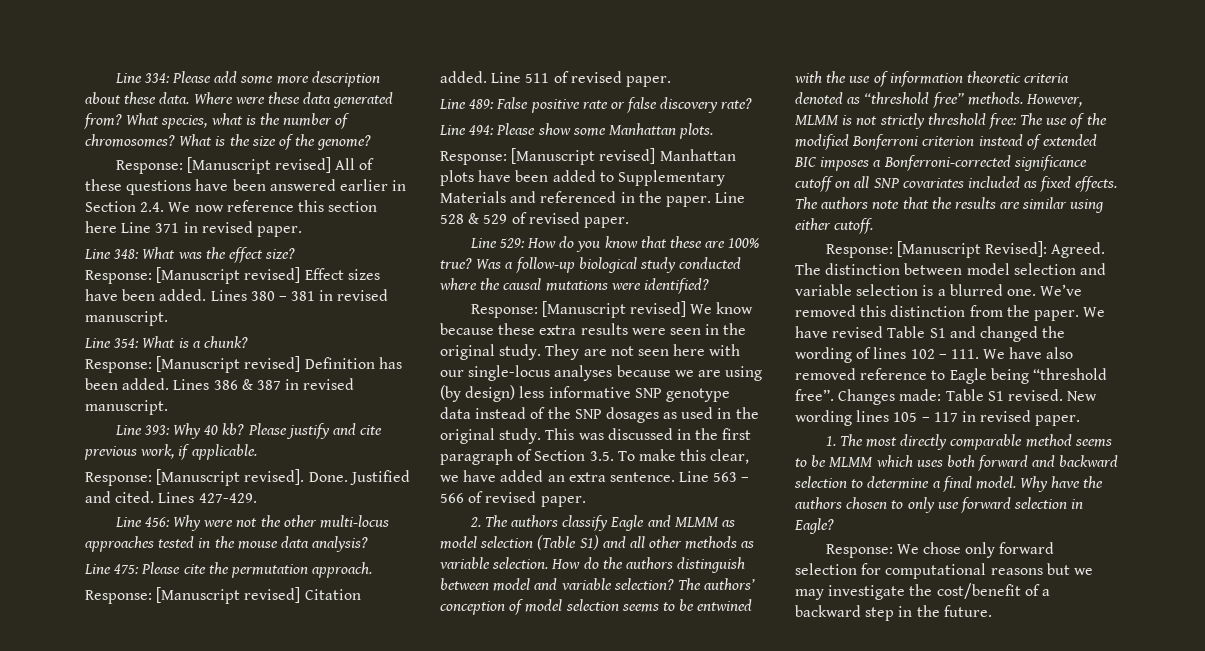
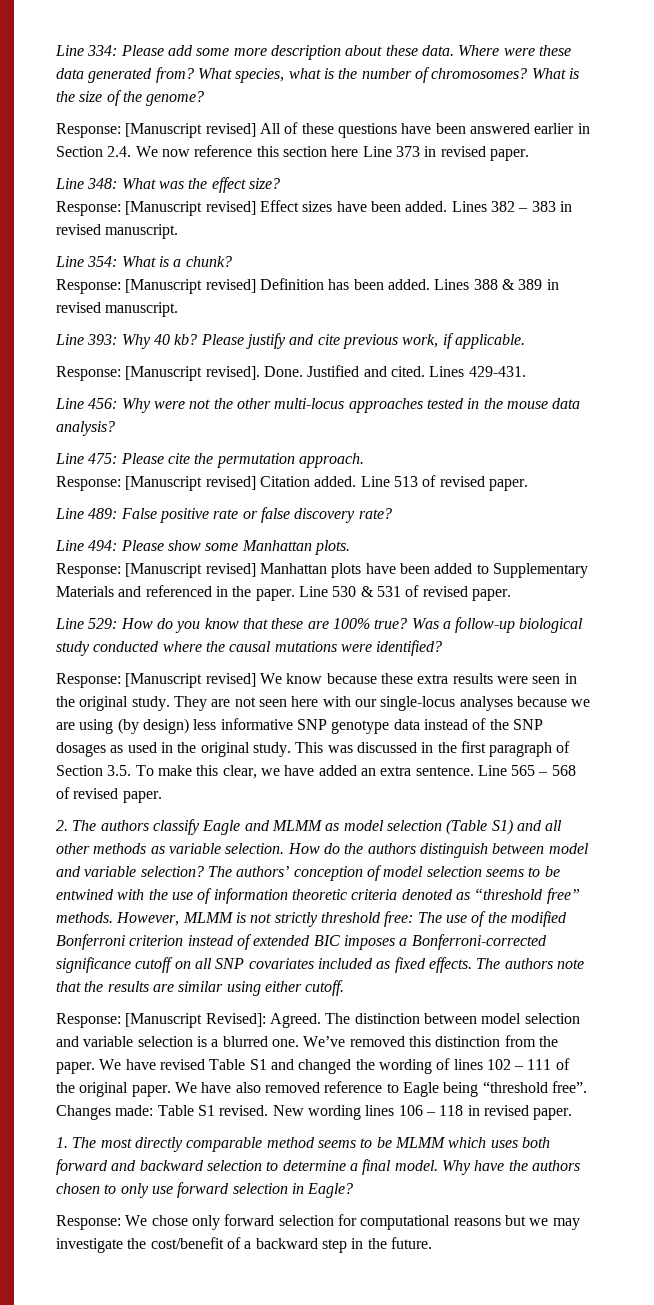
[155,223,180,233] 371 -> [395,146,420,157] 373
[250,291,316,301] 380 – 381 -> [490,201,556,212] 382 – 383
[213,379,281,390] 386 & 387 -> [473,279,543,290] 388 & 389
[198,493,257,503] 427-429. -> [468,366,526,377] 429-431.
[525,73,550,83] 511 -> [393,476,418,487] 513
[440,213,508,224] 528 & 529 -> [332,586,401,597] 530 & 531
[713,472,750,482] [440,493,464,503] 563 – 566 -> [511,765,576,776] 565 – 568
[950,349,979,359] 111. -> [527,1058,570,1070] [56,1082,171,1097] 111 of the original paper.
[893,412,958,422] 105 – 117 -> [398,1105,464,1116] 106 – 118

